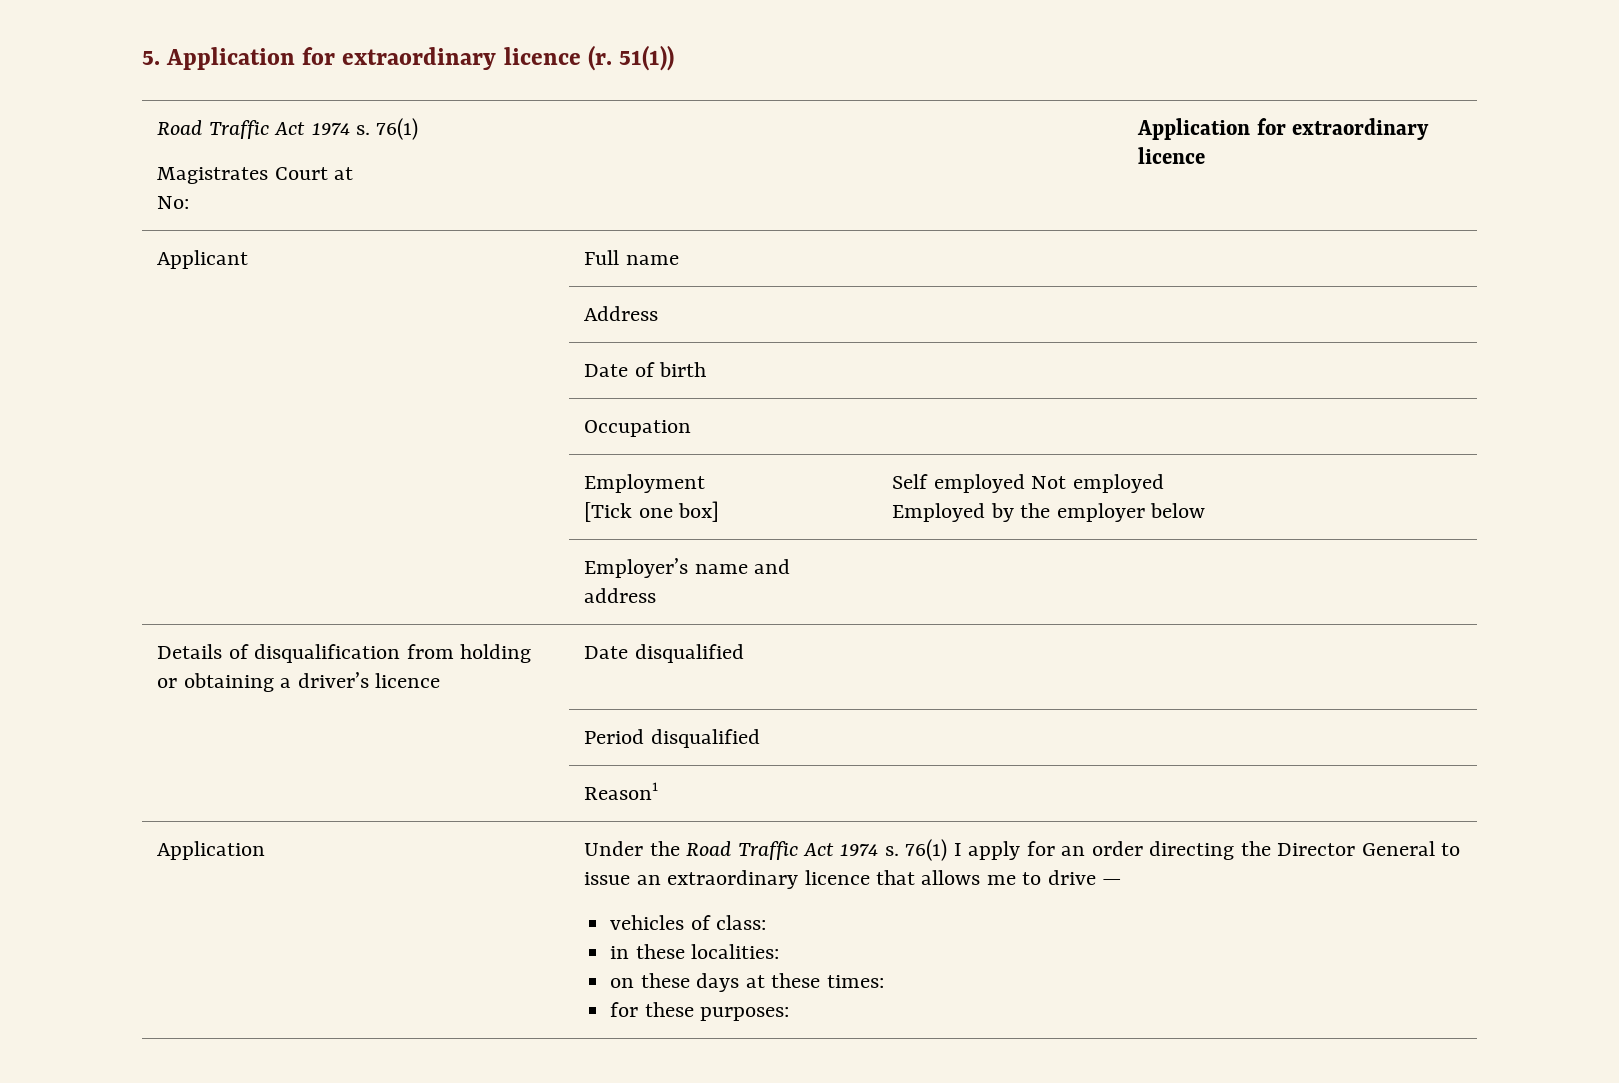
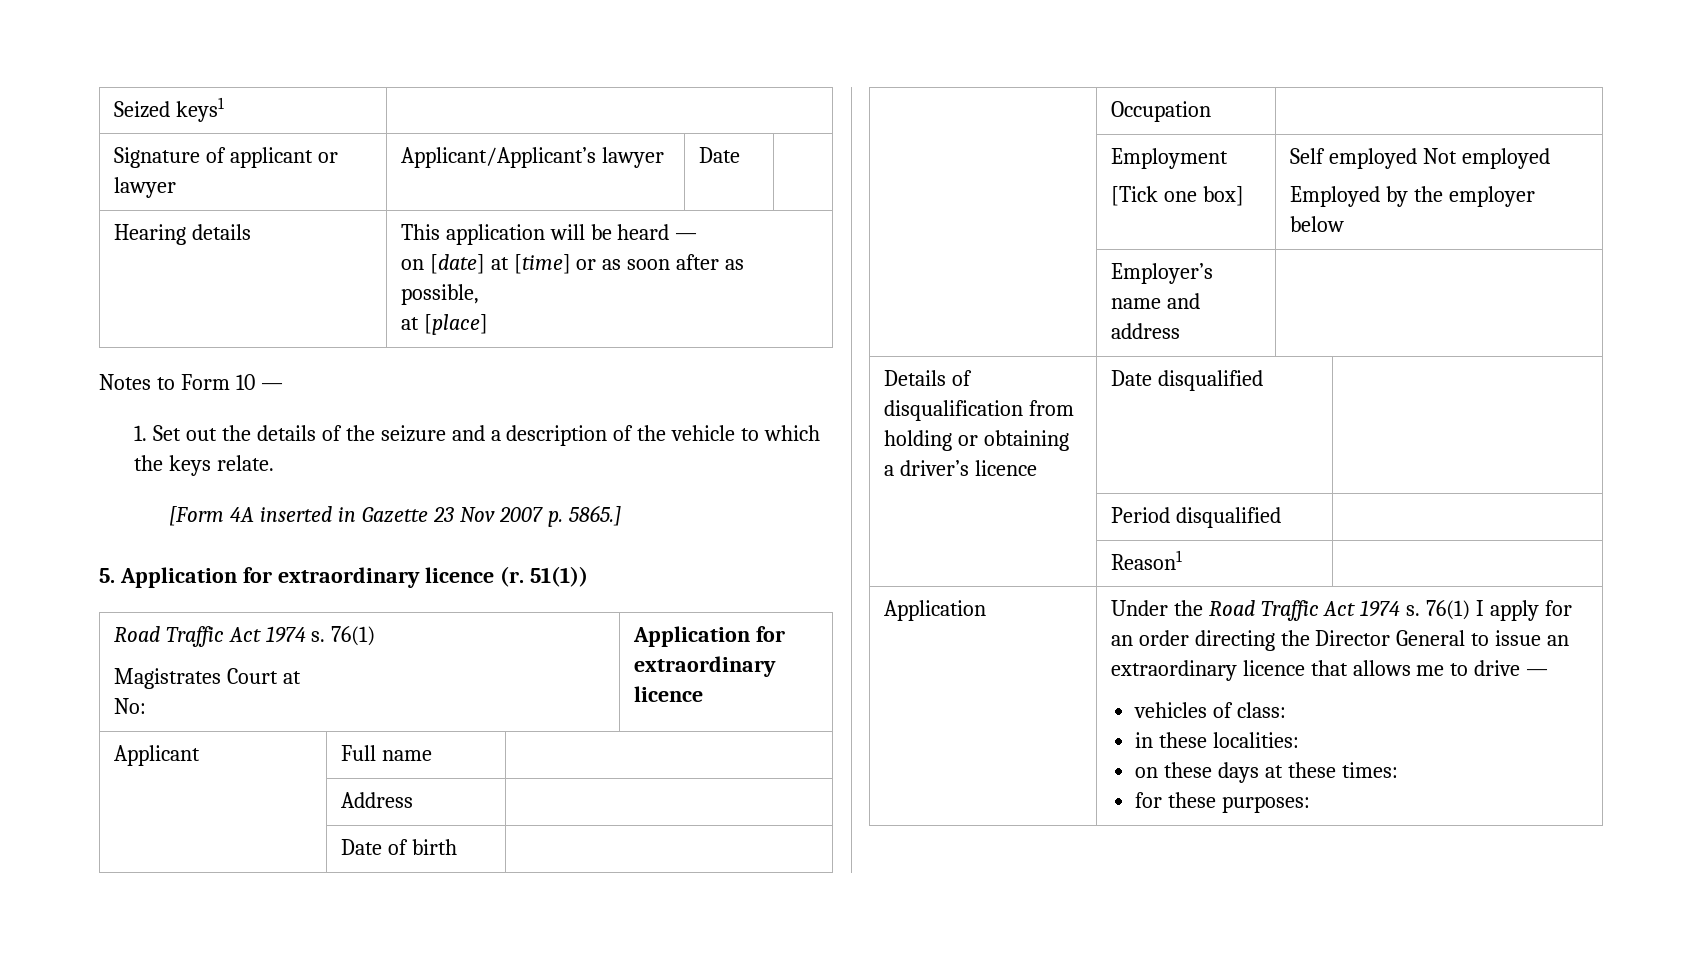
(142, 58) none -> [113,97,224,122] [113,147,338,168] [113,177,176,198] [400,147,664,168] [698,147,740,163] [113,224,251,245] [400,224,698,245] [400,254,745,274] [400,284,479,305] [400,314,488,335] [99,374,283,390] [134,425,821,446] [134,455,274,476] [169,505,621,527] Seized keys1 | // Signature of applicant or lawyer | Applicant/Applicant’s lawyer | Date | // Hearing details | This application will be heard — // on [date] at [time] or as soon after as possible, // at [place] // Notes to Form 10 — // 1. Set out the details of the seizure and a description of the vehicle to which the keys relate. // [Form 4A inserted in Gazette 23 Nov 2007 p. 5865.] //

